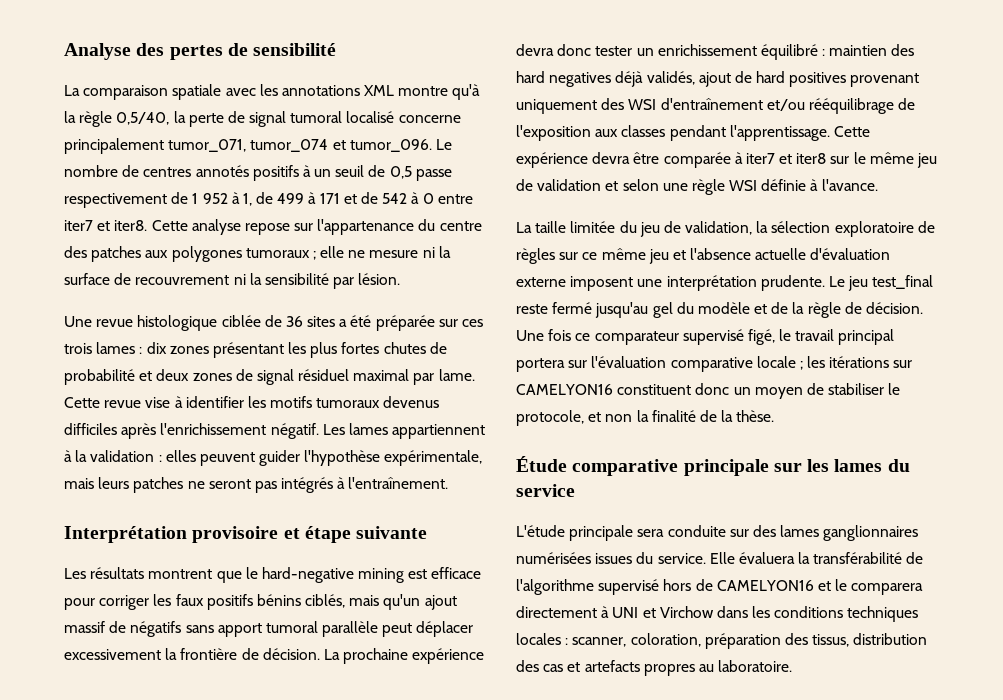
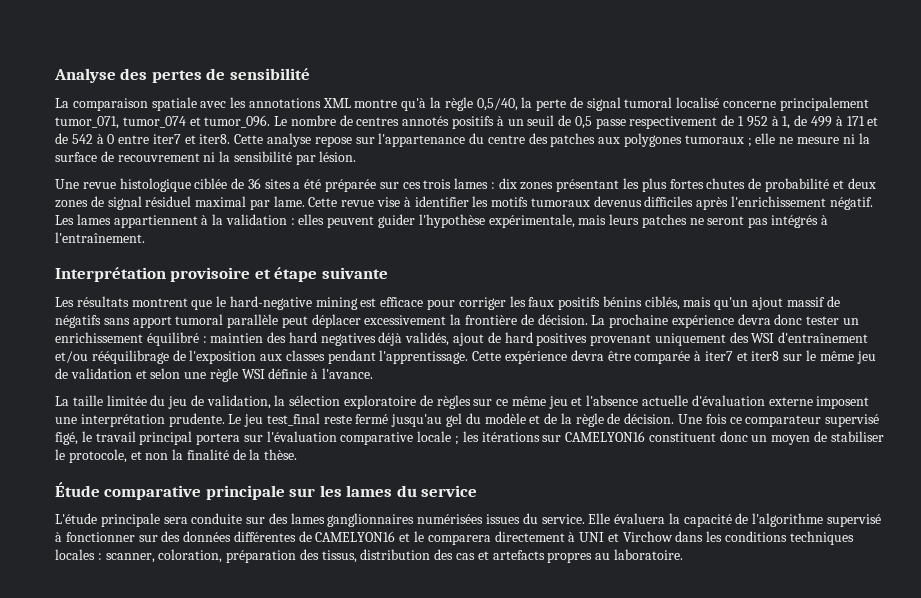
[813,552,903,564] transférabilité -> [683,514,732,527] capacité
[663,579,692,591] hors -> [55,531,296,542] à fonctionner sur des données différentes

